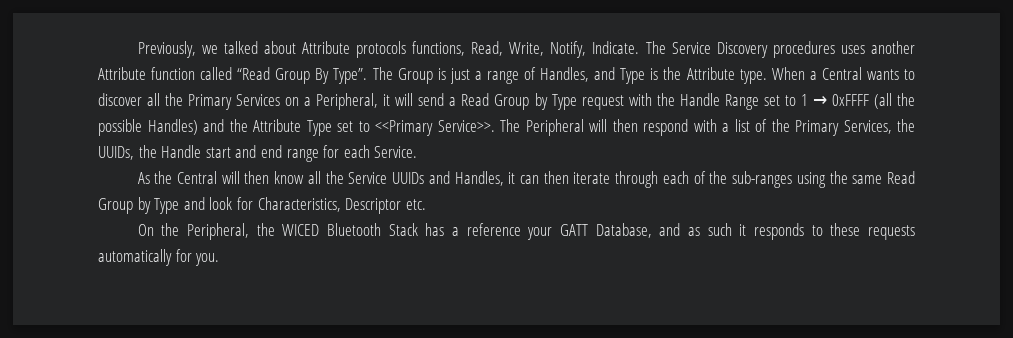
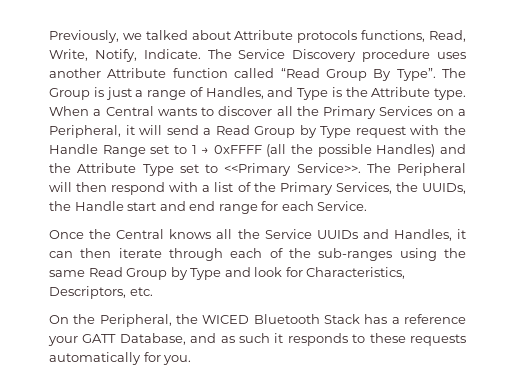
[772,41,835,58] procedures -> [362,49,431,62] procedure
[137,172,150,184] As -> [49,230,84,239] Once
[221,171,305,184] will then know -> [169,229,212,239] knows
[345,198,402,214] Descriptor -> [49,286,126,299] Descriptors,

